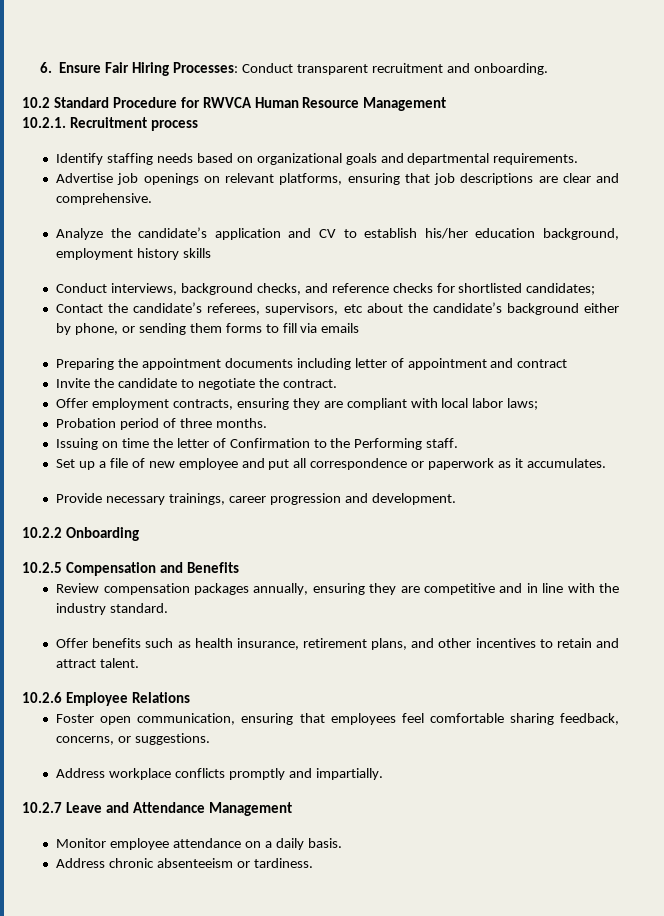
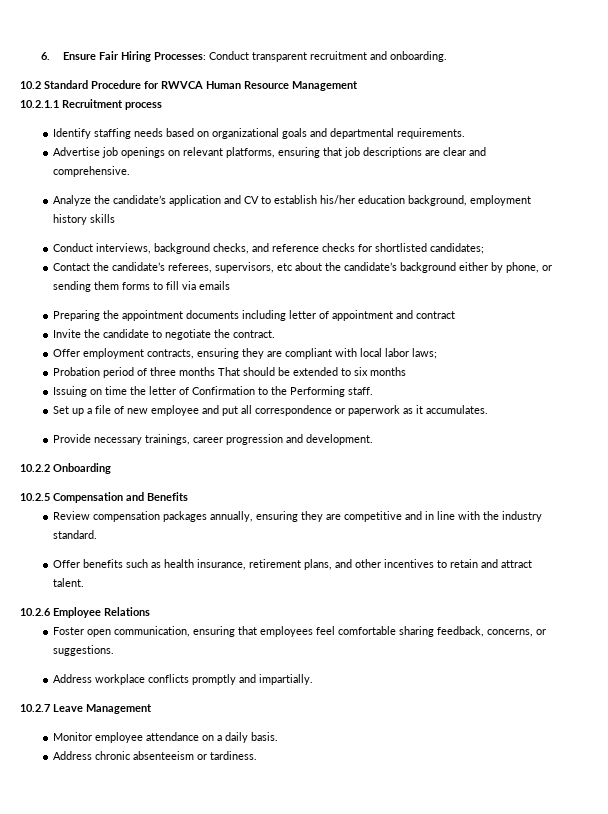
[22,117,66,128] 10.2.1. -> [20,100,59,108] 10.2.1.1
[215,418,267,428] months. -> [179,367,407,376] months That should be extended to six months
[105,802,205,813] and Attendance -> (83, 708) none

